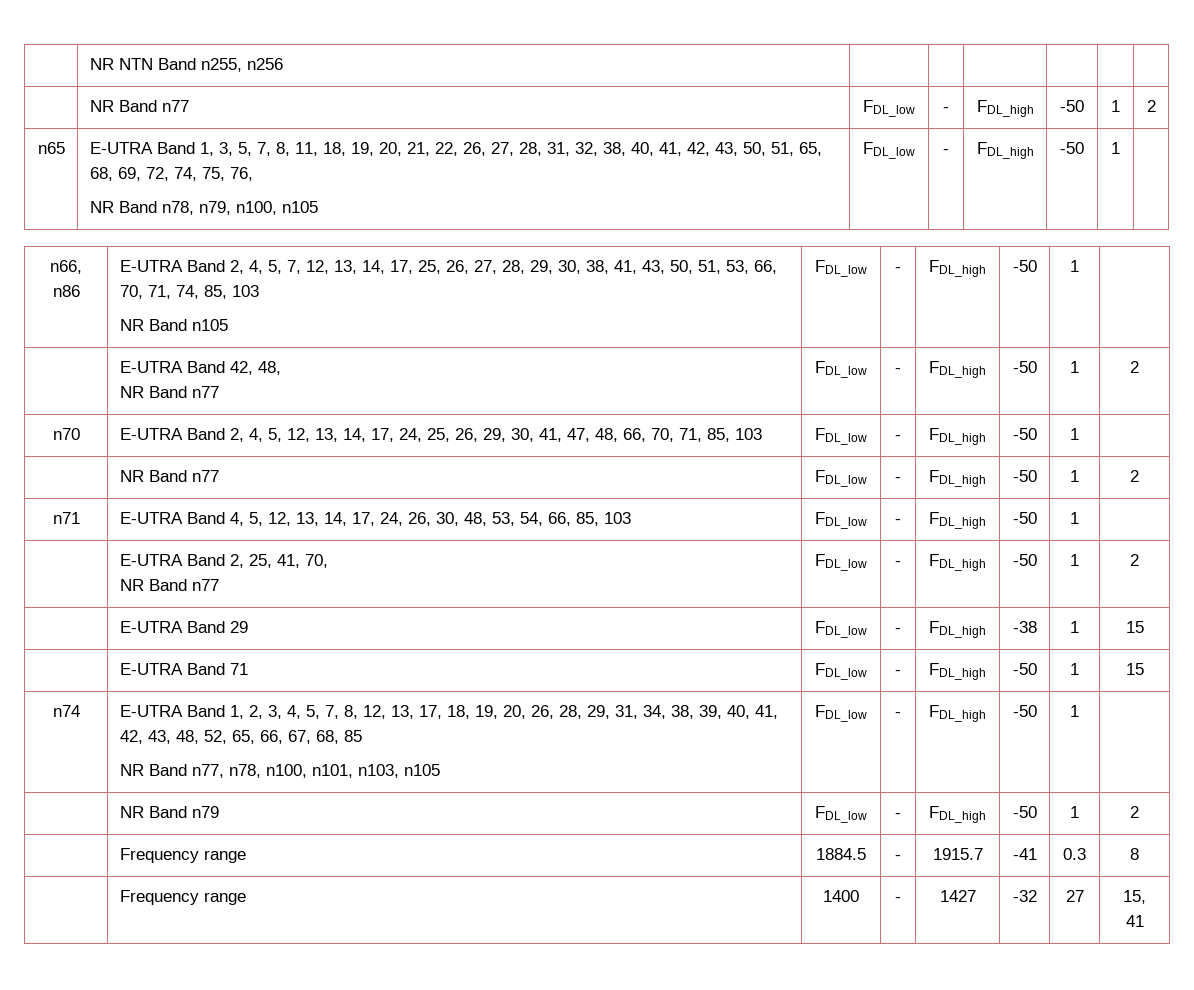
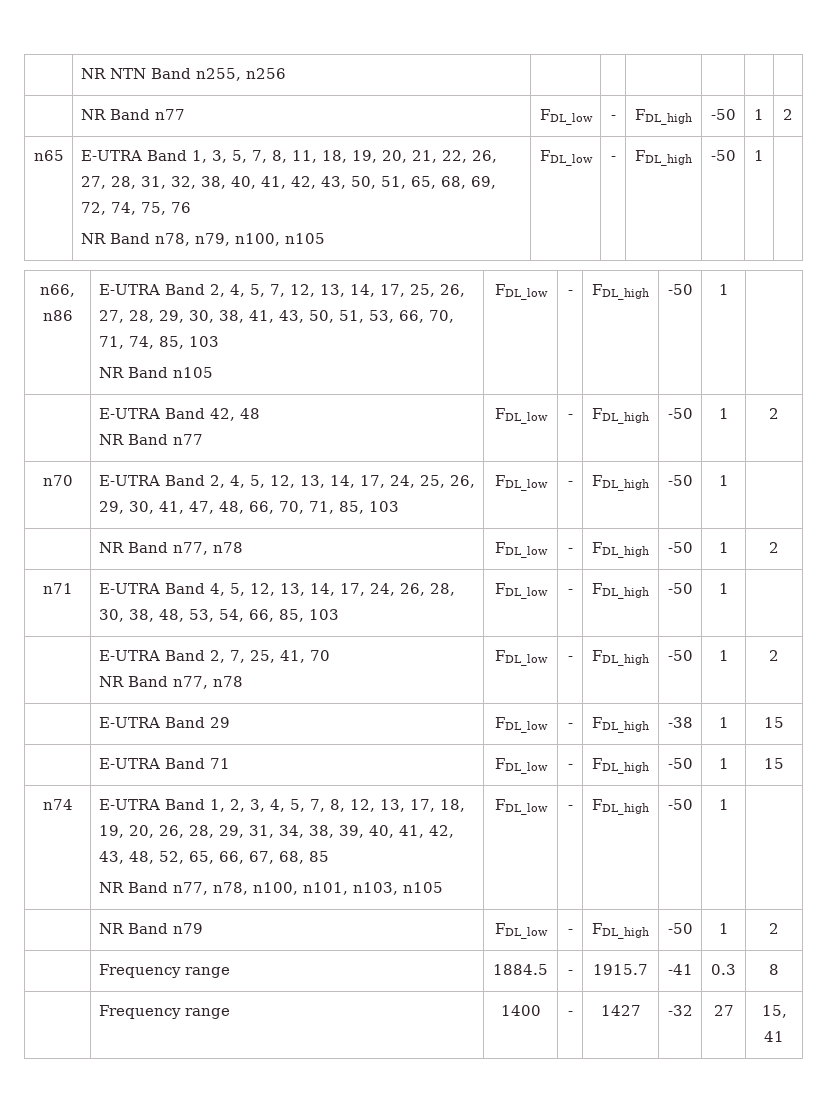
[229,167,253,181] 76, -> [170,202,191,213] 76
[257,361,281,375] 48, -> [239,408,260,419] 48
[191,470,219,482] n77 -> [172,542,243,555] n77, n78
[435,512,459,526] 30, -> [429,583,455,596] [98,609,154,622] 28, 30, 38,
(244, 561) none -> [229,650,245,663] 7,
[304,554,328,568] [119,579,219,591] 70, // NR Band n77 -> [309,650,330,661] [98,676,243,689] 70 // NR Band n77, n78

